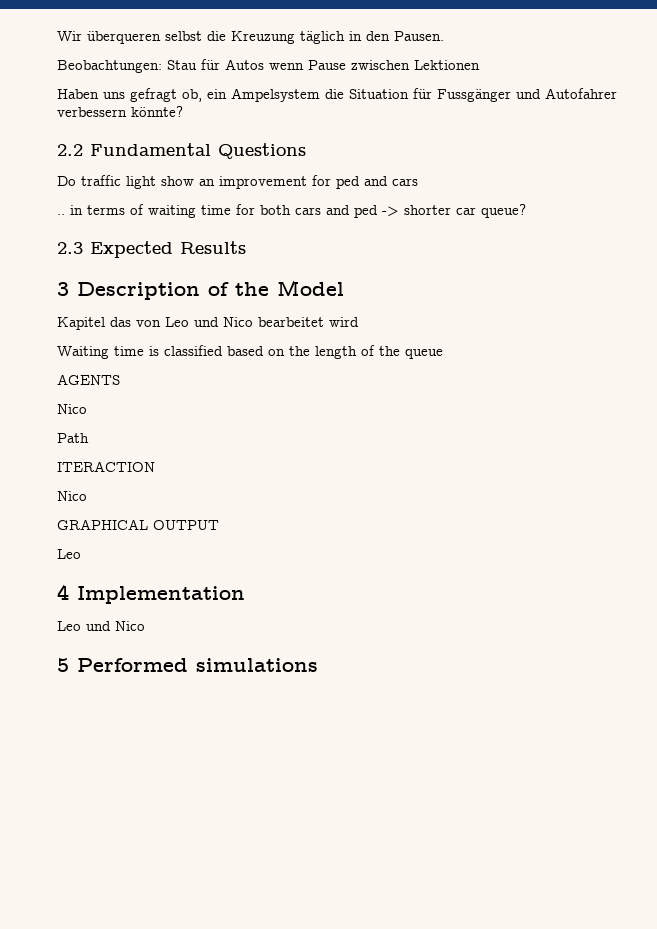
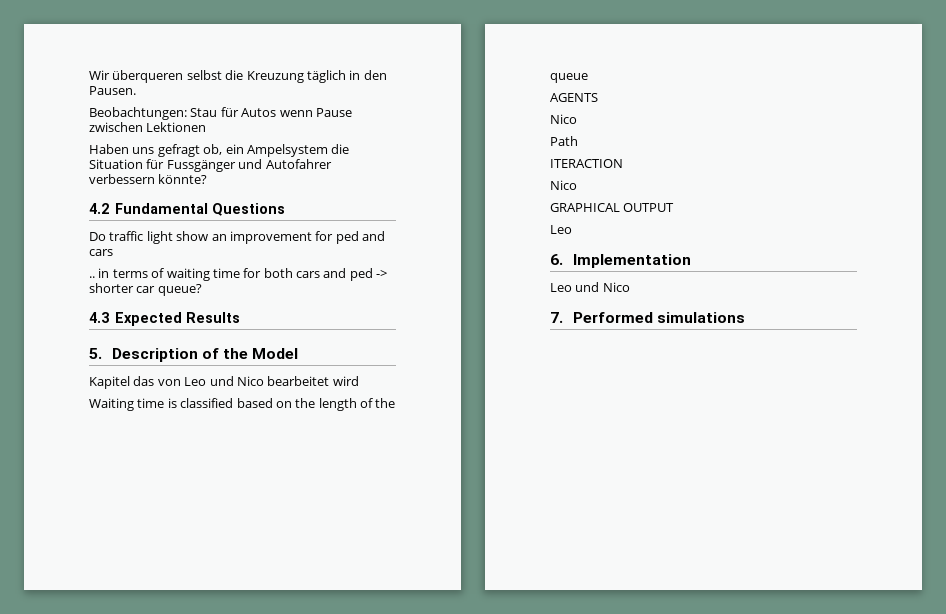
[57,144,83,156] 2.2 -> [89,203,109,214] 4.2
[57,242,83,254] 2.3 -> [89,312,109,323] 4.3
[57,282,69,296] 3 -> [89,348,102,359] 5.
[57,584,69,600] 4 -> [550,254,563,265] 6.
[57,658,69,672] 5 -> [550,312,563,323] 7.

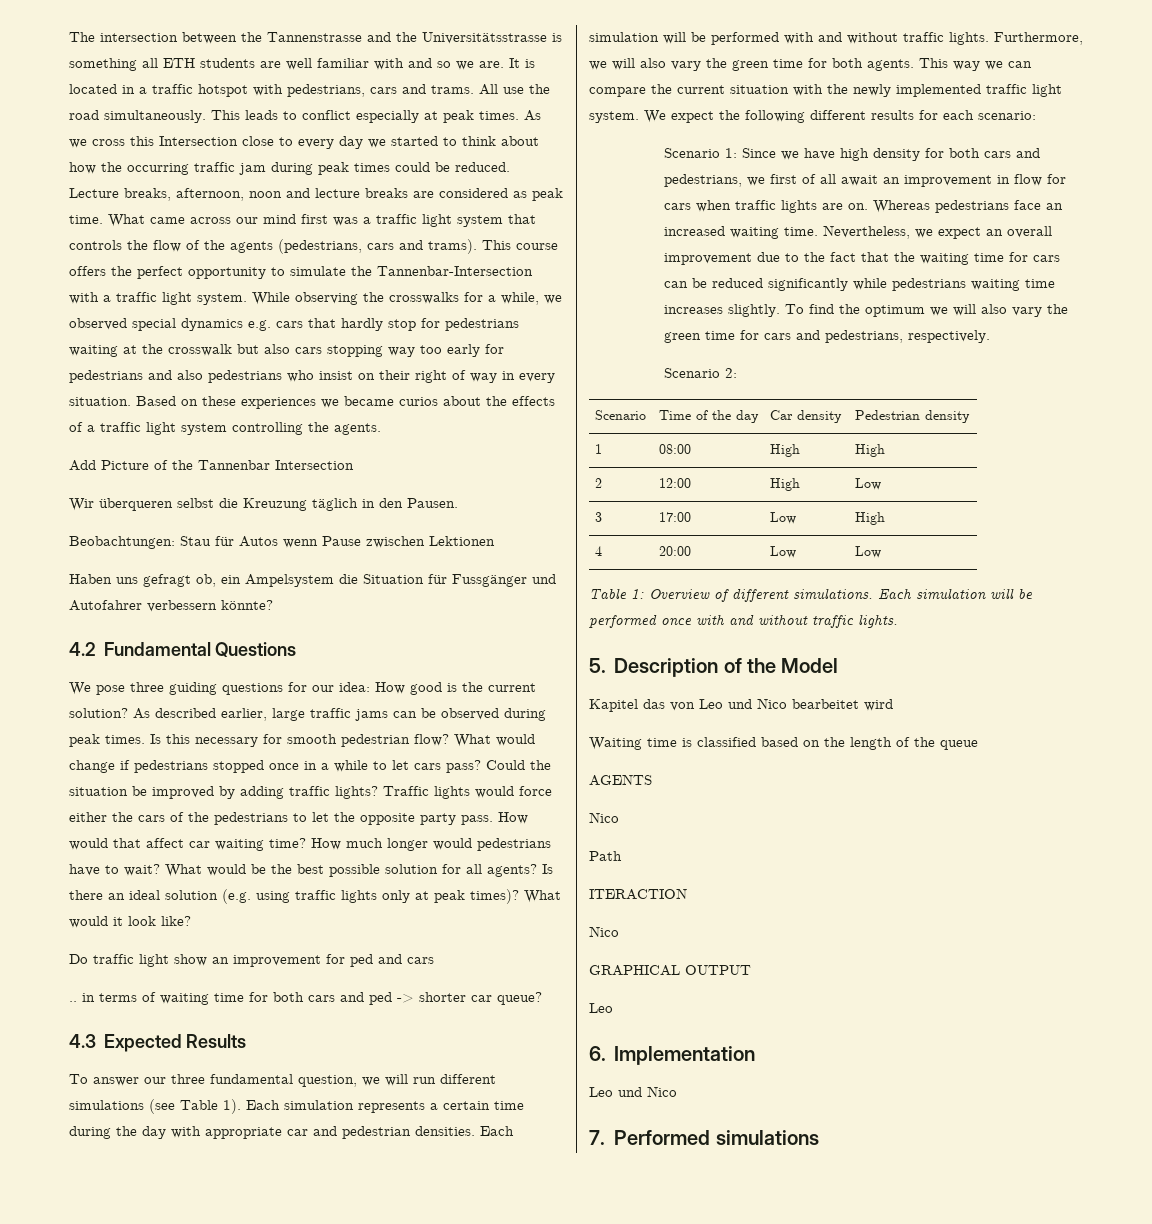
(89, 75) none -> [69,32,562,44] [69,58,535,71] [69,84,550,97] [69,110,541,123] [69,136,539,149] [69,162,510,175] [69,188,563,201] [69,214,536,227] [69,239,558,254] [69,266,533,279] [69,292,562,305] [69,318,519,331] [69,344,504,357] [69,370,555,383] [69,396,555,409] [69,422,381,435] [69,460,354,471] The intersection between the Tannenstrasse and the Universitätsstrasse is something all ETH students are well familiar with and so we are. It is located in a traffic hotspot with pedestrians, cars and trams. All use the road simultaneously. This leads to conflict especially at peak times. As we cross this Intersection close to every day we started to think about how the occurring traffic jam during peak times could be reduced. Lecture breaks, afternoon, noon and lecture breaks are considered as peak time. What came across our mind first was a traffic light system that controls the flow of the agents (pedestrians, cars and trams). This course offers the perfect opportunity to simulate the Tannenbar-Intersection with a traffic light system. While observing the crosswalks for a while, we observed special dynamics e.g. cars that hardly stop for pedestrians waiting at the crosswalk but also cars stopping way too early for pedestrians and also pedestrians who insist on their right of way in every situation. Based on these experiences we became curios about the effects of a traffic light system controlling the agents. // Add Picture of the Tannenbar Intersection //
(286, 209) none -> [69,682,536,695] [69,708,546,721] [69,734,535,747] [69,760,551,773] [69,786,552,799] [69,812,528,825] [69,838,551,851] [69,864,553,877] [69,889,561,904] [69,916,191,928] // We pose three guiding questions for our idea: How good is the current solution? As described earlier, large traffic jams can be observed during peak times. Is this necessary for smooth pedestrian flow? What would change if pedestrians stopped once in a while to let cars pass? Could the situation be improved by adding traffic lights? Traffic lights would force either the cars of the pedestrians to let the opposite party pass. How would that affect car waiting time? How much longer would pedestrians have to wait? What would be the best possible solution for all agents? Is there an ideal solution (e.g. using traffic lights only at peak times)? What would it look like?
(241, 317) none -> [69,1074,496,1087] [69,1099,524,1114] [69,1126,514,1139] [589,32,1083,45] [589,58,1032,71] [589,84,1062,97] [589,110,1036,123] [664,148,1041,161] [664,174,1067,187] [664,200,1064,213] [664,225,1053,239] [664,252,1061,265] [664,278,1056,291] [664,304,1069,317] [664,330,991,343] [664,368,738,378] [595,410,647,420] [659,410,760,423] [770,410,843,423] [855,410,971,423] [595,444,603,454] [659,444,692,454] [770,444,801,457] [855,444,886,457] [595,478,603,488] [659,478,692,488] [770,478,801,491] [855,478,882,490] [595,512,603,522] [659,512,692,522] [770,512,797,524] [855,512,886,525] [595,546,603,556] [659,546,692,556] [770,546,797,558] [855,546,882,558] [589,588,1033,602] [589,614,898,628] // To answer our three fundamental question, we will run different simulations (see Table 1). Each simulation represents a certain time during the day with appropriate car and pedestrian densities. Each simulation will be performed with and without traffic lights. Furthermore, we will also vary the green time for both agents. This way we can compare the current situation with the newly implemented traffic light system. We expect the following different results for each scenario: // Scenario 1: Since we have high density for both cars and pedestrians, we first of all await an improvement in flow for cars when traffic lights are on. Whereas pedestrians face an increased waiting time. Nevertheless, we expect an overall improvement due to the fact that the waiting time for cars can be reduced significantly while pedestrians waiting time increases slightly. To find the optimum we will also vary the green time for cars and pedestrians, respectively. // Scenario 2: // Scenario | Time of the day | Car density | Pedestrian density // 1 | 08:00 | High | High // 2 | 12:00 | High | Low // 3 | 17:00 | Low | High // 4 | 20:00 | Low | Low // Table 1: Overview of different simulations. Each simulation will be performed once with and without traffic lights.

